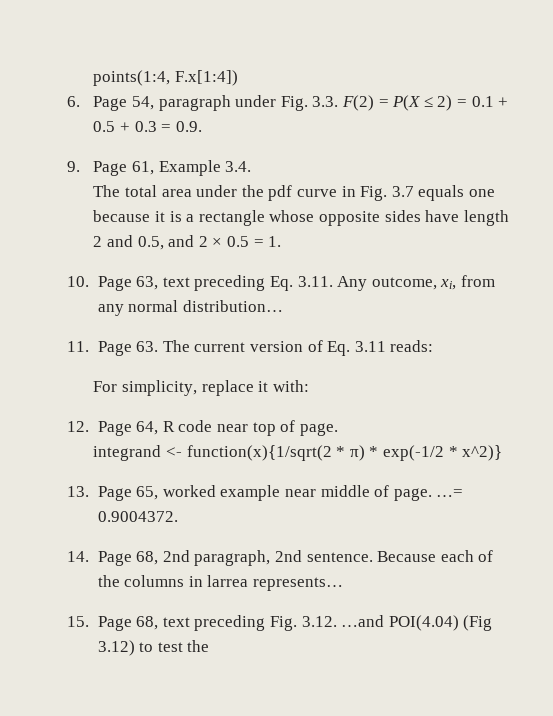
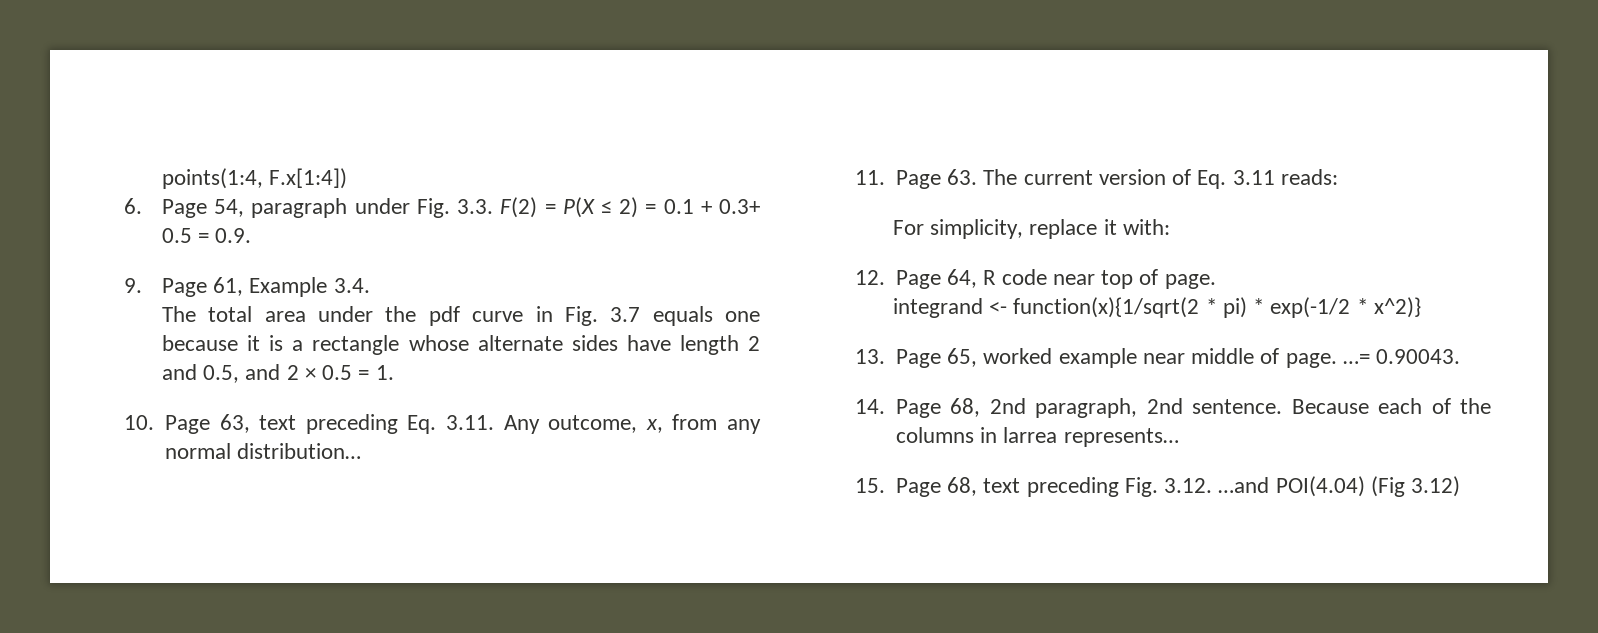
[93,121,157,132] 0.5 + 0.3 -> [719,199,761,214] [162,228,193,243] 0.3+ 0.5
[318,211,380,226] opposite -> [477,335,563,351] alternate
[440,279,457,290] xi, -> [645,419,663,433] x,
[349,445,365,461] π) -> [1222,297,1247,318] pi)
[97,511,178,522] 0.9004372. -> [1375,349,1460,364] 0.90043.
[139,640,210,652] to test the -> (1460, 486) none

